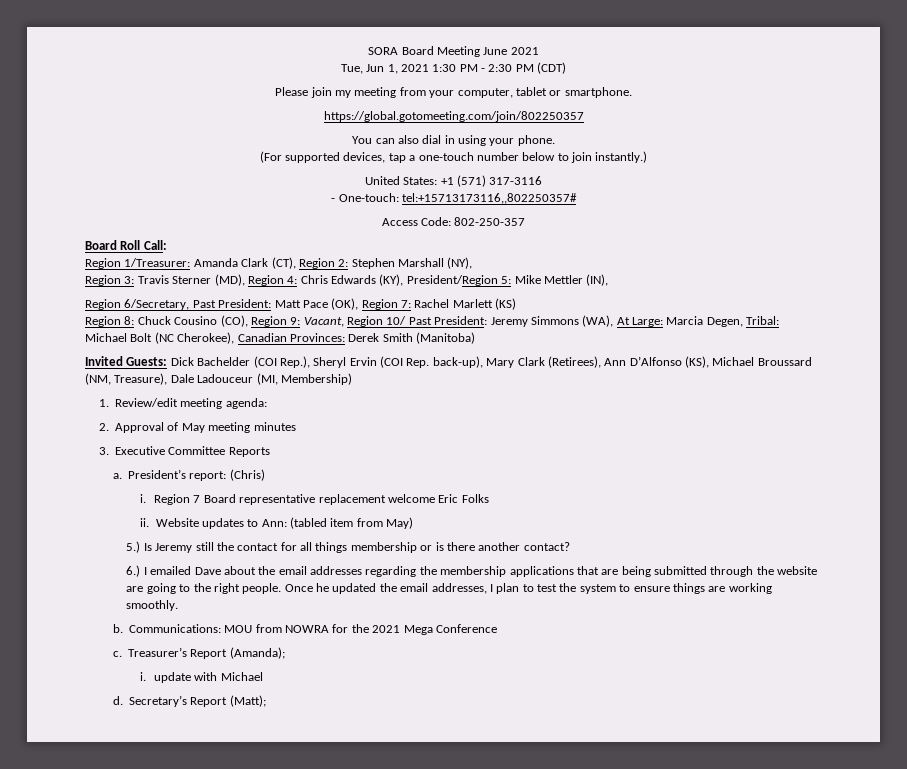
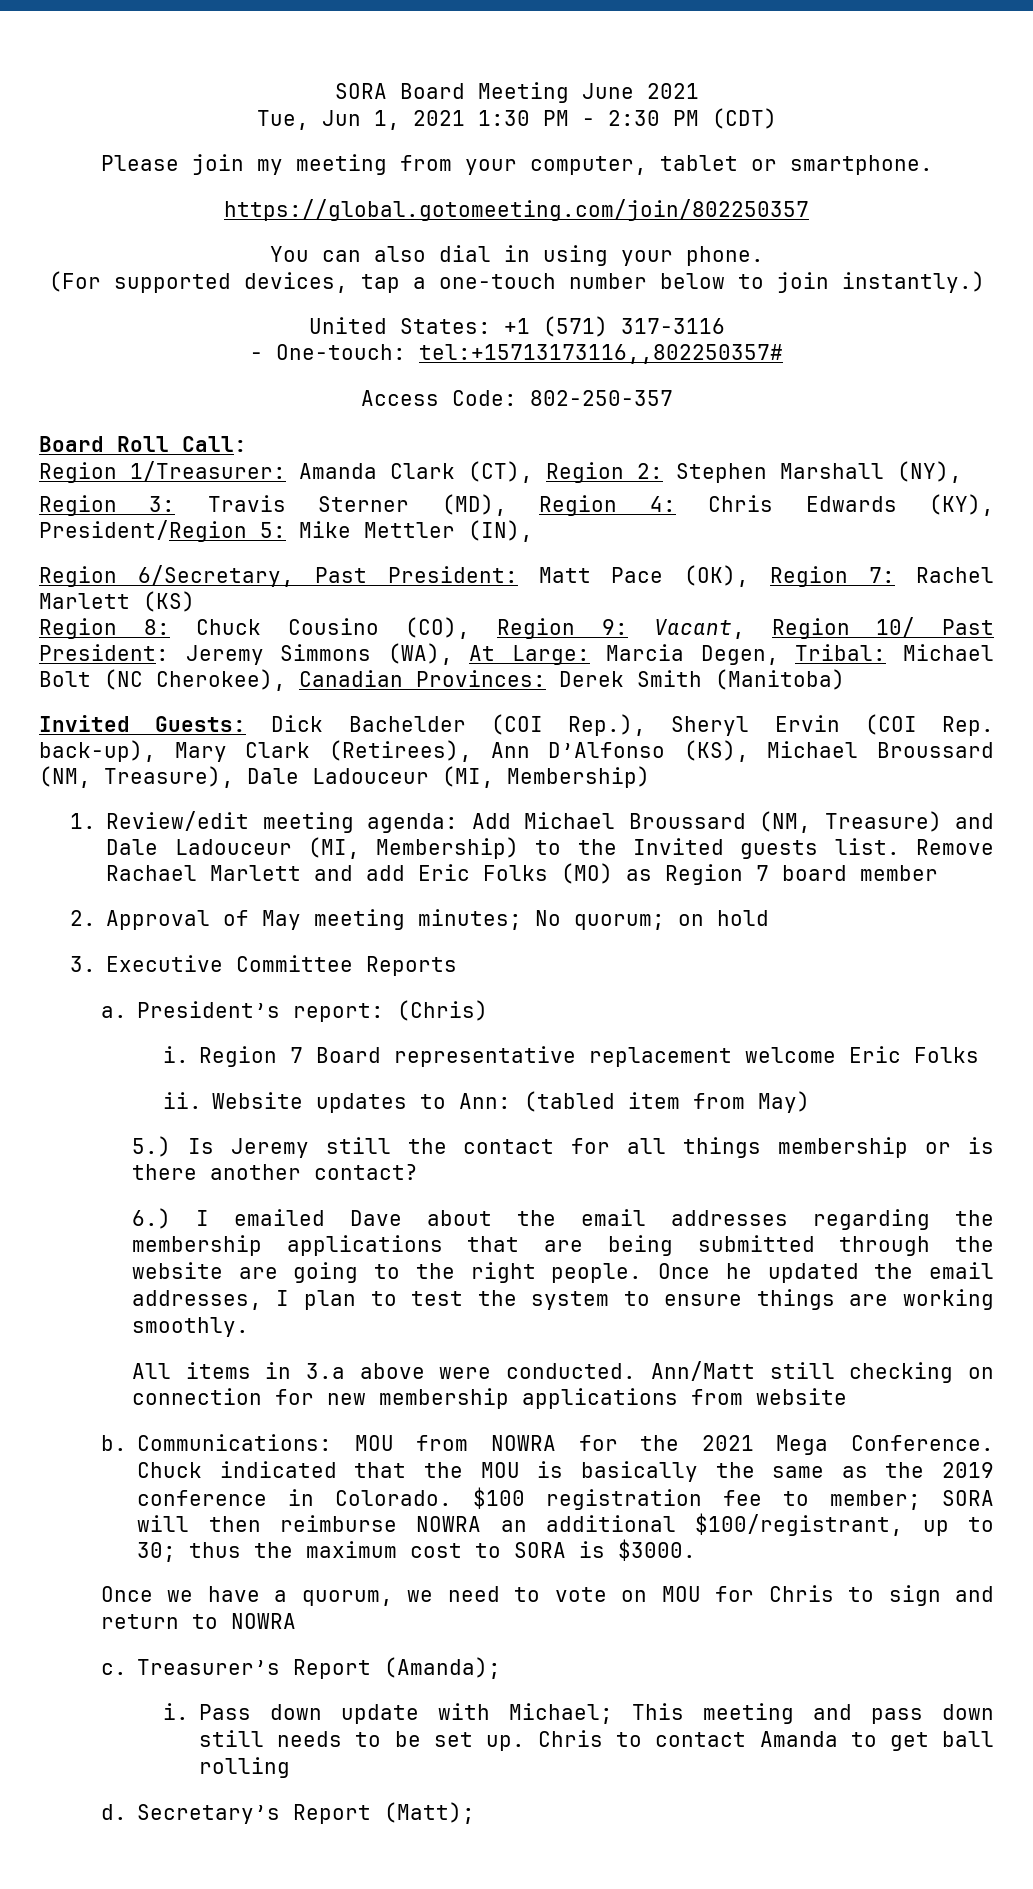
(267, 403) none -> [471,811,994,833] [106,837,995,859] [106,863,939,885] Add Michael Broussard (NM, Treasure) and Dale Ladouceur (MI, Membership) to the Invited guests list. Remove Rachael Marlett and add Eric Folks (MO) as Region 7 board member
[253,422,296,431] minutes -> [418,909,770,930] minutes; No quorum; on hold
(179, 605) none -> [131,1361,994,1383] [131,1388,847,1409] // All items in 3.a above were conducted. Ann/Matt still checking on connection for new membership applications from website
[435,624,497,633] Conference -> [851,1435,995,1451] [137,1461,995,1482] [137,1487,995,1510] [137,1513,995,1536] [137,1539,697,1562] [100,1585,994,1606] [100,1613,296,1629] Conference. Chuck indicated that the MOU is basically the same as the 2019 conference in Colorado. $100 registration fee to member; SORA will then reimburse NOWRA an additional $100/registrant, up to 30; thus the maximum cost to SORA is $3000. // Once we have a quorum, we need to vote on MOU for Chris to sign and return to NOWRA
[154,672,263,683] update with Michael -> [199,1703,995,1724] [199,1730,994,1751] [199,1757,291,1778] Pass down update with Michael; This meeting and pass down still needs to be set up. Chris to contact Amanda to get ball rolling

